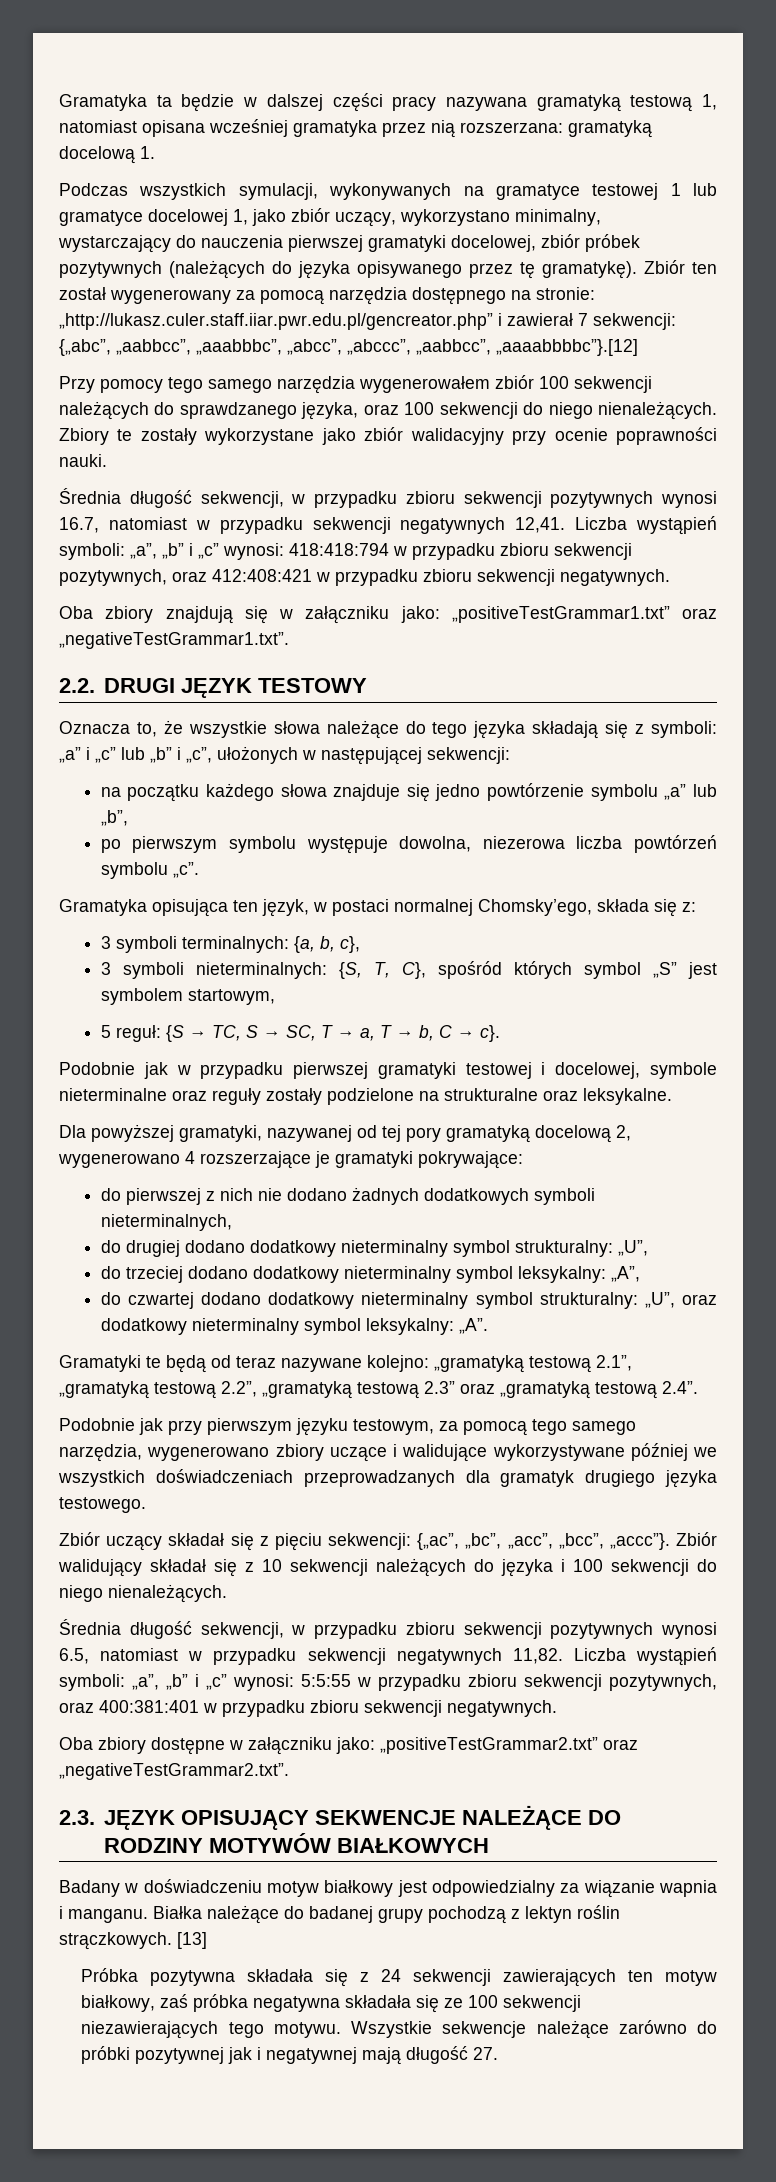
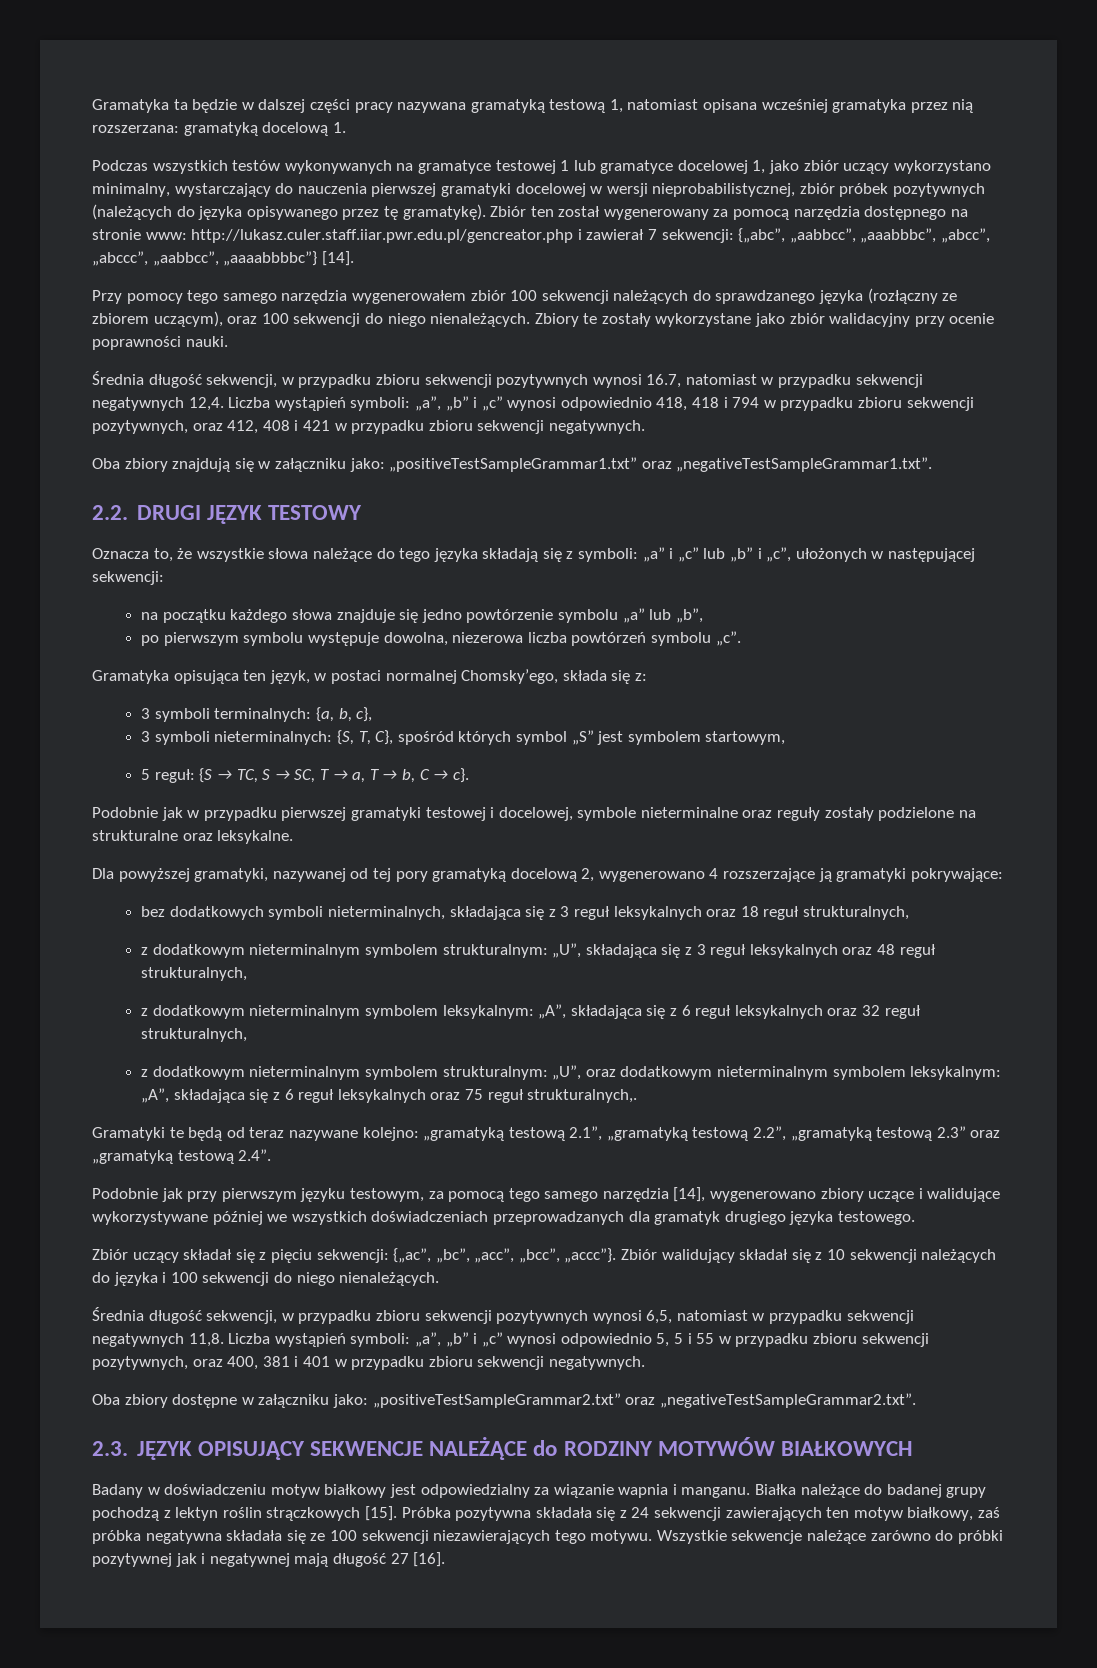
[238,183,318,200] symulacji, -> [232,160,281,171] testów
[335,212,396,227] uczący, -> [843,163,890,174] uczący
[451,235,536,252] docelowej, -> [515,183,796,197] docelowej w wersji nieprobabilistycznej,
[536,287,595,300] [59,313,493,330] stronie: „http://lukasz.culer.staff.iiar.pwr.edu.pl/gencreator.php” -> [92,229,574,243] stronie www: http://lukasz.culer.staff.iiar.pwr.edu.pl/gencreator.php
[496,339,638,356] „aaaabbbbc”}.[12] -> [223,251,354,266] „aaaabbbbc”} [14].
[301,402,359,420] języka, -> [819,288,958,304] [92,311,223,327] języka (rozłączny ze zbiorem uczącym),
[515,516,717,535] [59,543,632,560] [59,569,312,586] 12,41. Liczba wystąpień symboli: „a”, „b” i „c” wynosi: 418:418:794 w przypadku zbioru sekwencji pozytywnych, oraz 412:408:421 -> [188,396,974,411] [92,420,330,434] 12,4. Liczba wystąpień symboli: „a”, „b” i „c” wynosi odpowiednio 418, 418 i 794 w przypadku zbioru sekwencji pozytywnych, oraz 412, 408 i 421
[451,606,717,623] [59,632,289,649] „positiveTestGrammar1.txt” oraz „negativeTestGrammar1.txt”. -> [389,457,933,472] „positiveTestSampleGrammar1.txt” oraz „negativeTestSampleGrammar1.txt”.
[315,1151,330,1168] je -> [818,868,832,882] ją
[100,1187,595,1205] [100,1214,232,1231] [100,1240,648,1257] [100,1266,640,1283] [100,1292,718,1309] [100,1318,488,1335] do pierwszej z nich nie dodano żadnych dodatkowych symboli nieterminalnych, // do drugiej dodano dodatkowy nieterminalny symbol strukturalny: „U”, // do trzeciej dodano dodatkowy nieterminalny symbol leksykalny: „A”, // do czwartej dodano dodatkowy nieterminalny symbol strukturalny: „U”, oraz dodatkowy nieterminalny symbol leksykalny: „A”. -> [141,906,909,920] [141,943,936,958] [141,967,248,981] [141,1004,921,1019] [141,1028,248,1042] [141,1065,1002,1080] [141,1088,638,1103] bez dodatkowych symboli nieterminalnych, składająca się z 3 reguł leksykalnych oraz 18 reguł strukturalnych, // z dodatkowym nieterminalnym symbolem strukturalnym: „U”, składająca się z 3 reguł leksykalnych oraz 48 reguł strukturalnych, // z dodatkowym nieterminalnym symbolem leksykalnym: „A”, składająca się z 6 reguł leksykalnych oraz 32 reguł strukturalnych, // z dodatkowym nieterminalnym symbolem strukturalnym: „U”, oraz dodatkowym nieterminalnym symbolem leksykalnym: „A”, składająca się z 6 reguł leksykalnych oraz 75 reguł strukturalnych,.
[59,1444,142,1462] narzędzia, -> [602,1187,706,1202] narzędzia [14],
[59,1647,717,1666] [59,1674,717,1691] [59,1700,199,1713] 6.5, natomiast w przypadku sekwencji negatywnych 11,82. Liczba wystąpień symboli: „a”, „b” i „c” wynosi: 5:5:55 w przypadku zbioru sekwencji pozytywnych, oraz 400:381:401 -> [646,1310,914,1324] [92,1332,929,1347] [92,1356,330,1370] 6,5, natomiast w przypadku sekwencji negatywnych 11,8. Liczba wystąpień symboli: „a”, „b” i „c” wynosi odpowiednio 5, 5 i 55 w przypadku zbioru sekwencji pozytywnych, oraz 400, 381 i 401
[380,1737,638,1754] [59,1763,289,1780] „positiveTestGrammar2.txt” oraz „negativeTestGrammar2.txt”. -> [372,1393,916,1408] „positiveTestSampleGrammar2.txt” oraz „negativeTestSampleGrammar2.txt”.
[587,1810,621,1825] DO -> [533,1440,558,1456] do
[59,1932,207,1950] strączkowych. [13] // -> [266,1506,397,1521] strączkowych [15].
[473,2047,499,2060] 27. -> [390,1552,446,1567] 27 [16].

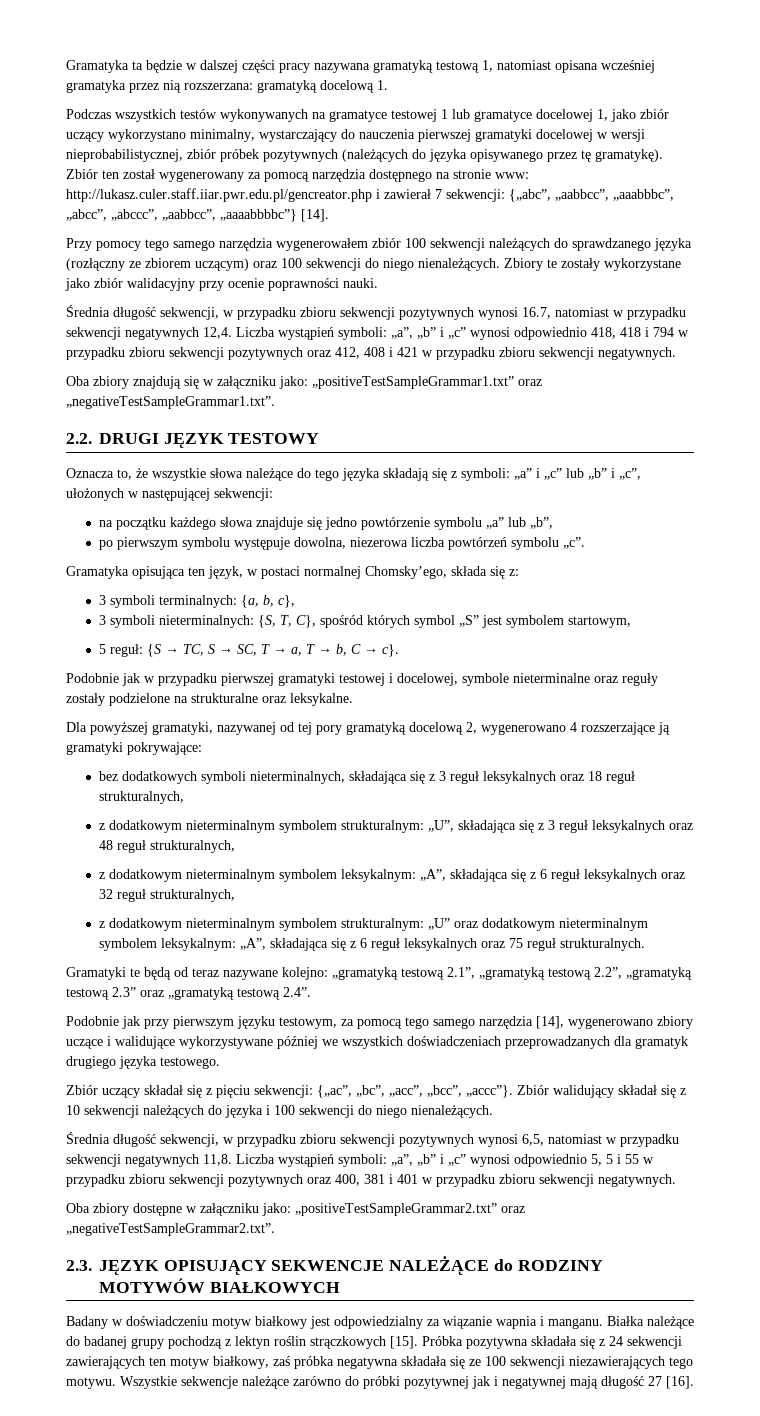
[153,311,223,327] uczącym), -> [195,258,249,271] uczącym)
[92,420,188,434] pozytywnych, -> [228,347,303,360] pozytywnych
[552,1065,582,1080] „U”, -> [427,918,450,930] „U”
[527,1089,638,1103] strukturalnych,. -> [559,938,645,951] strukturalnych.
[92,1356,188,1370] pozytywnych, -> [228,1174,303,1187] pozytywnych

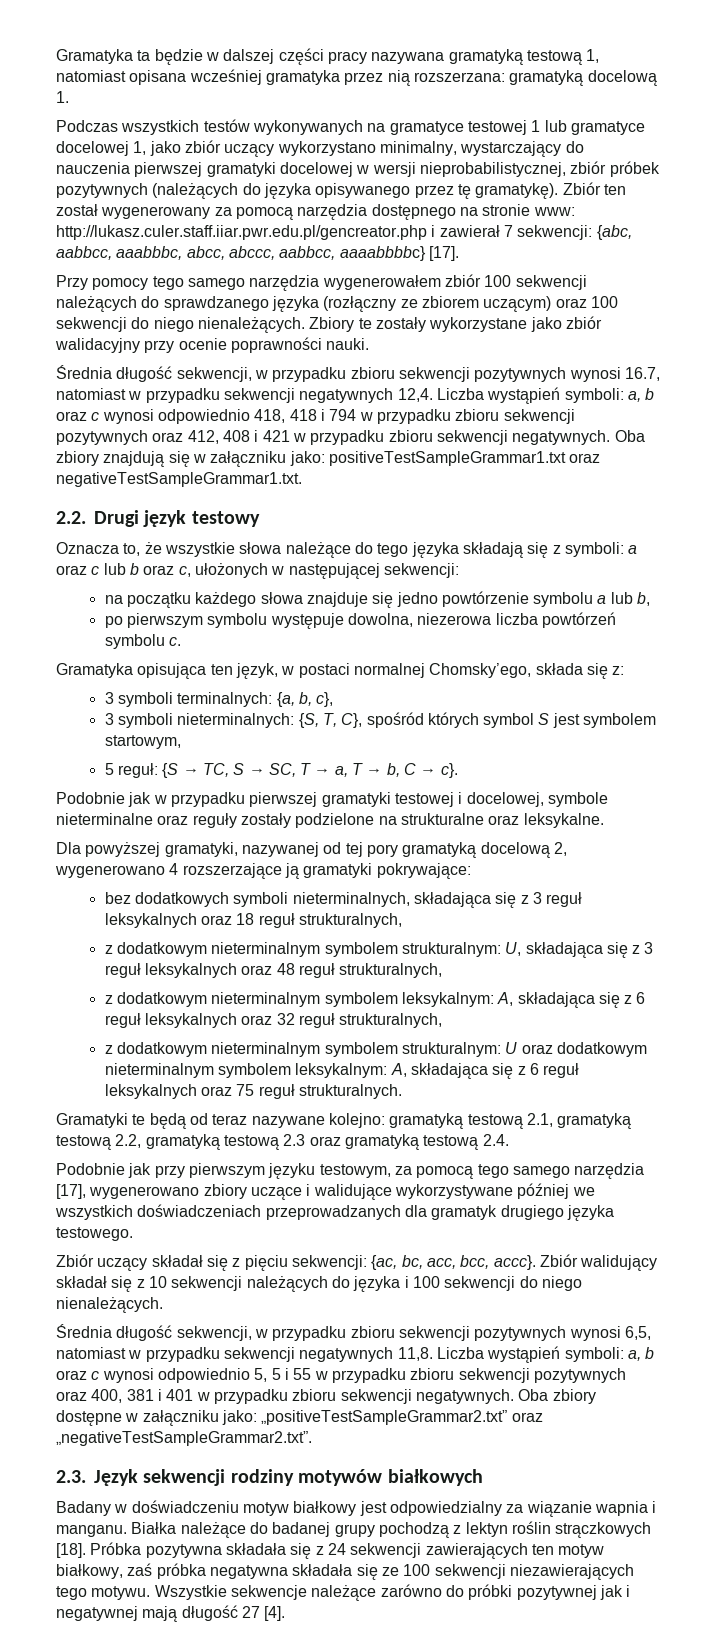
[509,189,674,202] [66,209,329,222] {„abc”, „aabbcc”, „aaabbbc”, „abcc”, „abccc”, „aabbcc”, „aaaabbbbc”} [14]. -> [596,225,632,240] [56,246,459,261] {abc, aabbcc, aaabbbc, abcc, abccc, aabbcc, aaaabbbbc} [17].
[391,327,466,339] „a”, „b” i „c” -> [627,388,655,402] [56,411,100,421] a, b oraz c
(676, 353) // -> (611, 437) none
[312,376,542,389] [66,396,275,409] [66,433,320,448] „positiveTestSampleGrammar1.txt” oraz „negativeTestSampleGrammar1.txt”. // 2.2. DRUGI JĘZYK TESTOWY -> [328,451,601,466] [56,472,302,487] [56,510,260,527] positiveTestSampleGrammar1.txt oraz negativeTestSampleGrammar1.txt. // 2.2. Drugi język testowy
[514,468,641,480] „a” i „c” lub „b” i „c”, -> [628,545,638,554] [56,563,191,577] a oraz c lub b oraz c,
[485,517,553,529] „a” lub „b”, -> [597,592,651,606] a lub b,
[562,537,585,549] „c”. -> [168,637,181,646] c.
[458,615,479,627] „S” -> [538,713,550,725] S
[427,820,454,832] „U”, -> [505,942,522,956] U,
[419,869,446,881] „A”, -> [497,992,514,1006] A,
[427,918,450,930] „U” -> [505,1042,518,1054] U
[239,938,266,950] „A”, -> [390,1063,407,1077] A,
[332,967,692,980] [66,987,311,1000] „gramatyką testową 2.1”, „gramatyką testową 2.2”, „gramatyką testową 2.3” oraz „gramatyką testową 2.4”. -> [389,1113,632,1129] [56,1134,509,1150] gramatyką testową 2.1, gramatyką testową 2.2, gramatyką testową 2.3 oraz gramatyką testową 2.4.
[536,1016,564,1029] [14], -> [56,1184,86,1199] [17],
[317,1085,513,1098] {„ac”, „bc”, „acc”, „bcc”, „accc”}. -> [371,1255,536,1270] {ac, bc, acc, bcc, accc}.
[391,1154,466,1166] „a”, „b” i „c” -> [627,1347,655,1361] [56,1370,100,1380] a, b oraz c
(676, 1180) // -> (514, 1396) none
[99,1256,603,1275] [99,1278,340,1293] JĘZYK OPISUJĄCY SEKWENCJE NALEŻĄCE do RODZINY MOTYWÓW BIAŁKOWYCH -> [94,1469,483,1486] Język sekwencji rodziny motywów białkowych
[390,1336,418,1349] [15]. -> [56,1543,86,1558] [18].
[666,1376,694,1389] [16]. -> [264,1606,286,1621] [4].

